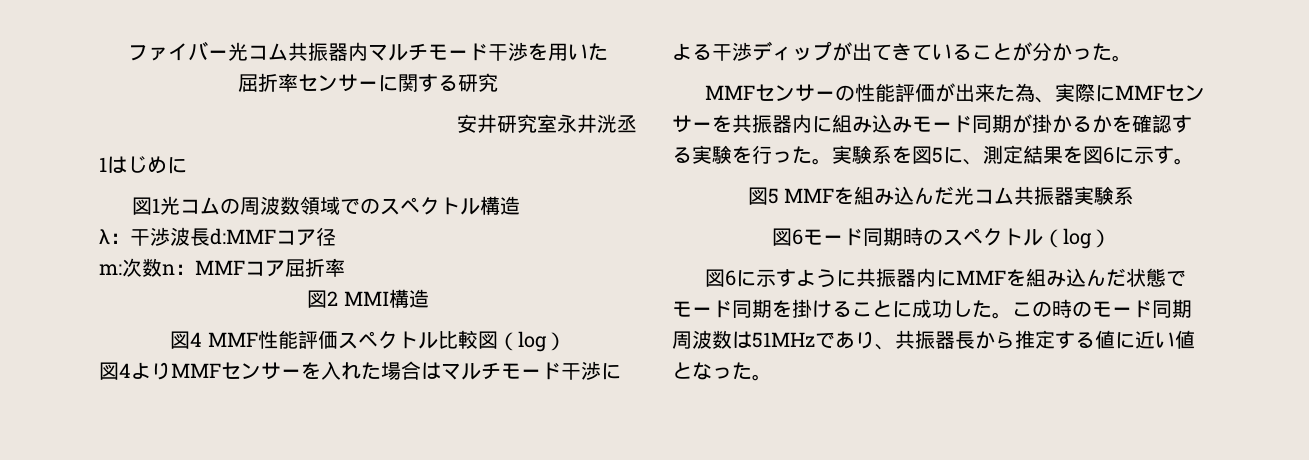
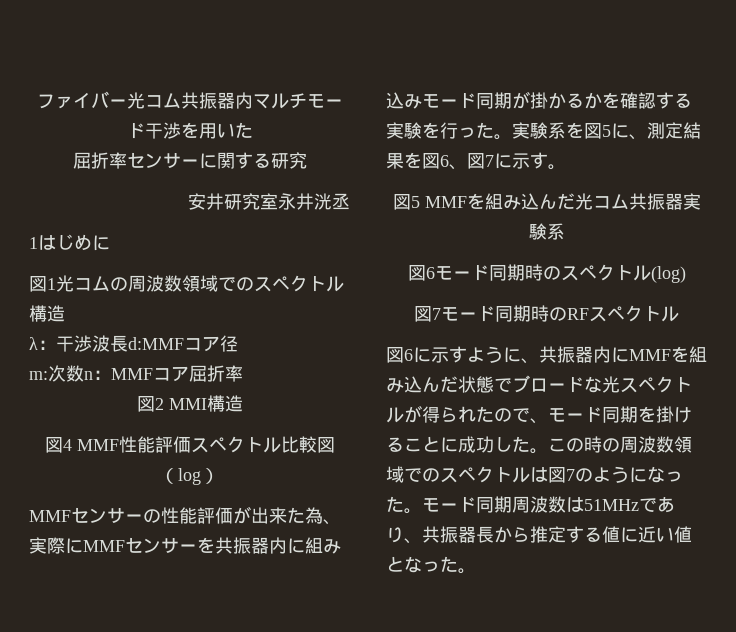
[99,361,621,380] [672,41,1132,62] // 図4よりMMFセンサーを入れた場合はマルチモード干渉による干渉ディップが出てきていることが分かった。 -> (219, 476) none
(1114, 155) none -> [449,153,494,170] 、図7
[1042,228,1111,249] （log） -> [650,266,686,283] [414,305,679,322] (log) // 図7モード同期時のRFスペクトル
(857, 278) none -> [521,358,539,364] 、
(1187, 278) none -> [512,375,692,393] [386,405,548,424] ブロードな光スペクトルが得られたので、
(1092, 309) none -> [620,436,692,453] [386,466,683,483] [386,496,422,514] 周波数領域でのスペクトルは図7のようになった。

